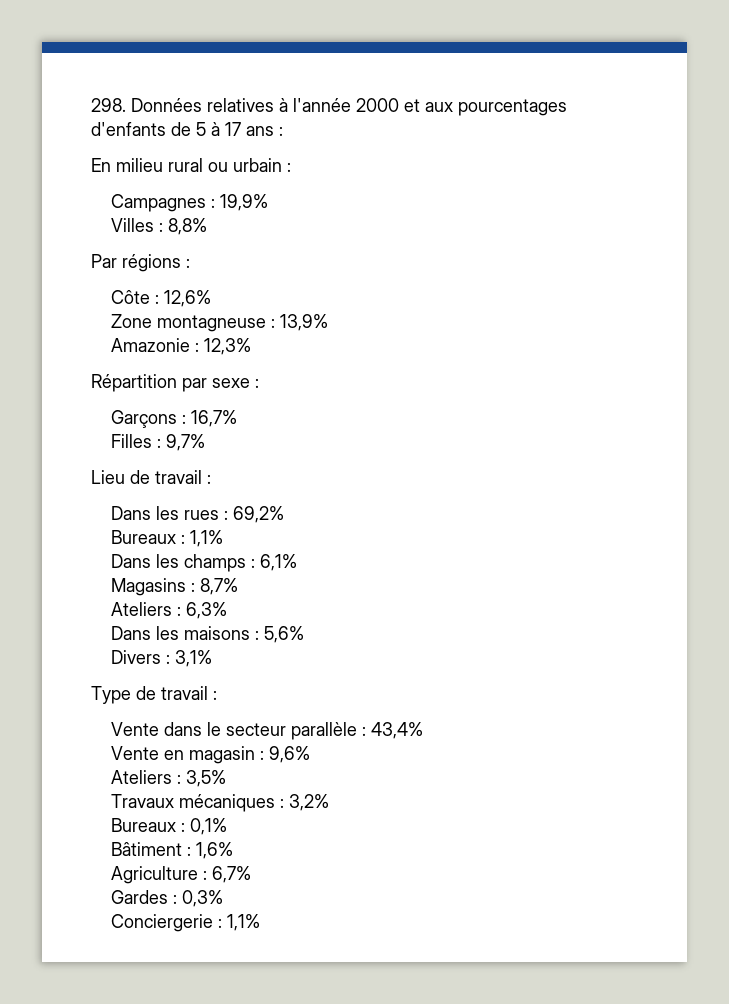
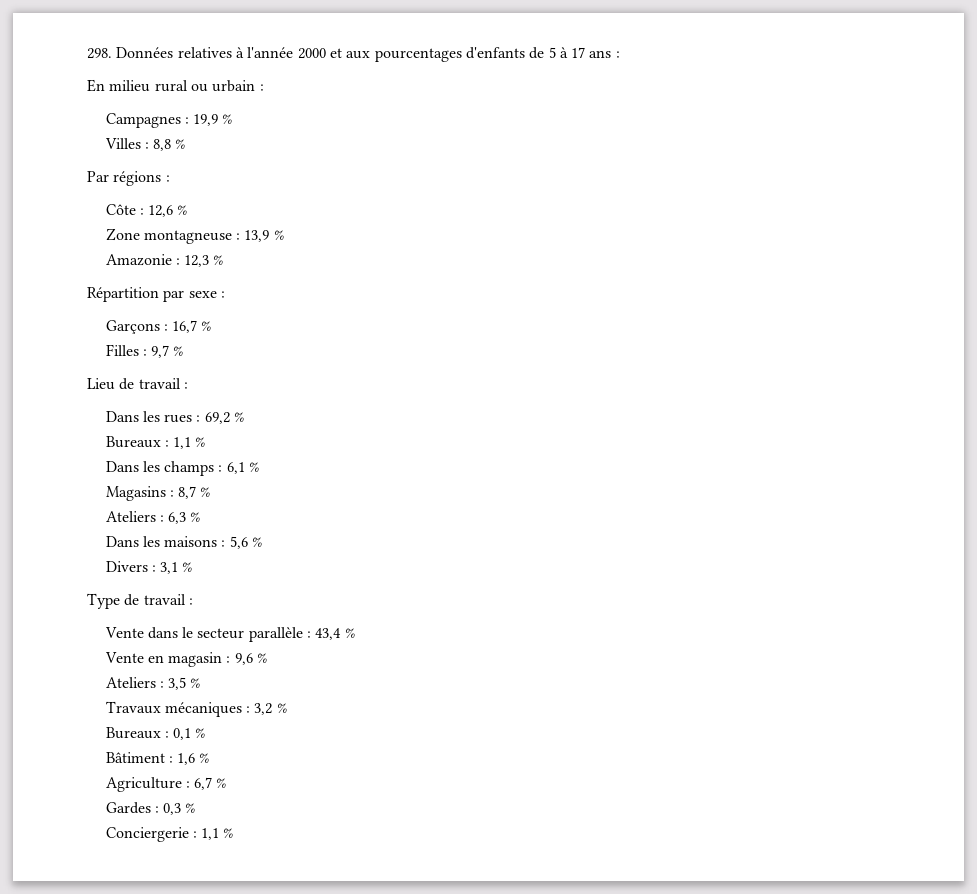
[220,194,269,211] 19,9% -> [193,114,233,126] 19,9 %
[168,218,208,235] 8,8% -> [153,139,186,151] 8,8 %
[164,290,212,307] 12,6% -> [148,205,188,217] 12,6 %
[280,314,329,331] 13,9% -> [244,230,284,242] 13,9 %
[204,338,252,355] 12,3% -> [184,255,224,267] 12,3 %
[191,410,238,427] 16,7% -> [172,320,212,333] 16,7 %
[166,434,206,451] 9,7% -> [151,345,184,358] 9,7 %
[233,506,285,523] [111,530,224,547] 69,2% // Bureaux : 1,1% -> [204,412,245,424] [105,436,206,449] 69,2 % // Bureaux : 1,1 %
[260,554,298,571] 6,1% -> [226,462,260,474] 6,1 %
[200,578,239,595] [111,602,228,619] 8,7% // Ateliers : 6,3% -> [178,486,211,499] [105,511,201,524] 8,7 % // Ateliers : 6,3 %
[264,626,305,643] 5,6% -> [229,536,263,549] 5,6 %
[175,650,213,667] 3,1% -> [160,562,193,574] 3,1 %
[371,722,424,739] 43,4% -> [315,628,355,640] 43,4 %
[269,746,311,763] [111,770,227,787] 9,6% // Ateliers : 3,5% -> [234,653,268,665] [105,677,201,690] 9,6 % // Ateliers : 3,5 %
[289,794,330,811] [111,818,228,835] 3,2% // Bureaux : 0,1% -> [254,703,287,715] [105,727,206,740] 3,2 % // Bureaux : 0,1 %
[196,842,234,859] 1,6% -> [177,753,210,765] 1,6 %
[212,866,252,883] 6,7% -> [194,777,227,790] 6,7 %
[182,890,224,907] 0,3% -> [163,803,196,815] 0,3 %
[227,914,261,931] 1,1% -> [201,828,234,840] 1,1 %

